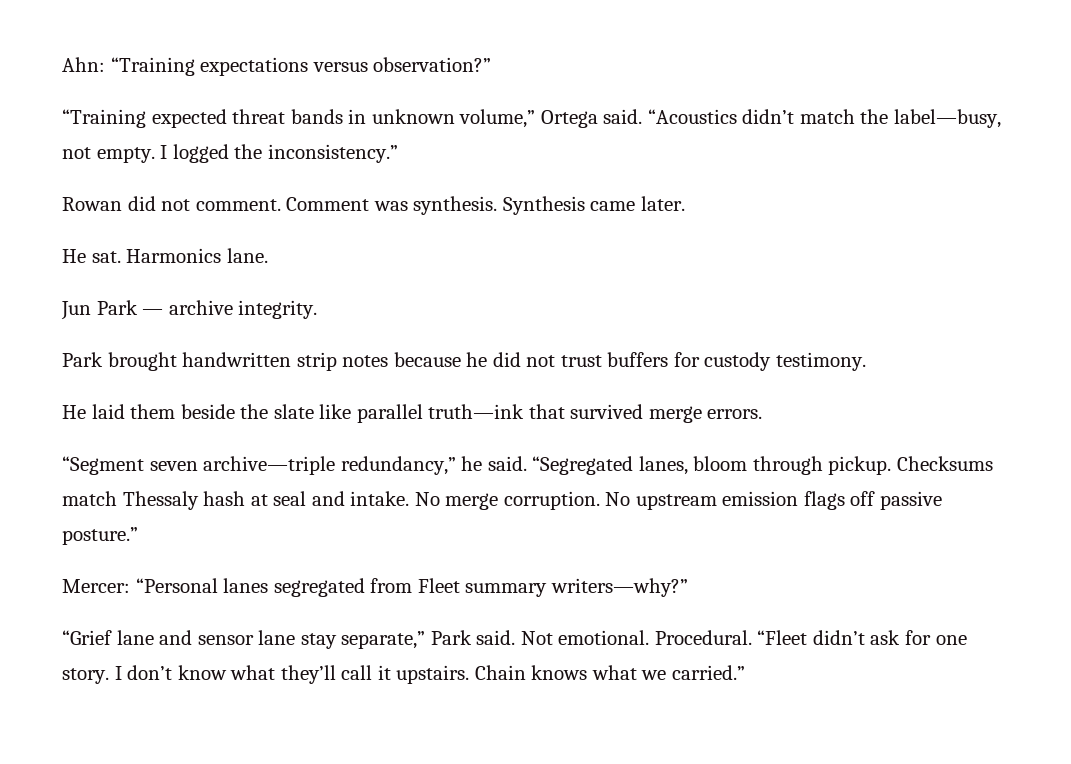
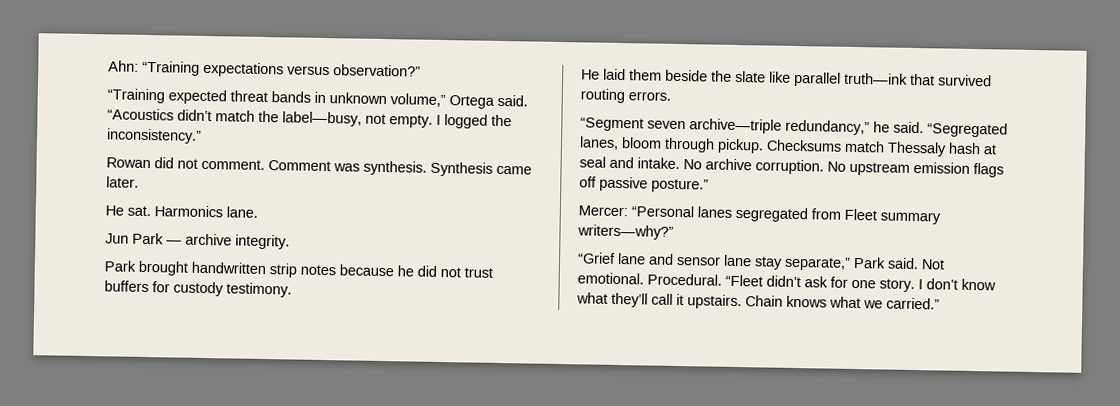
[648,406,702,423] merge -> [580,88,625,104] routing
[445,493,499,510] merge -> [705,158,752,171] archive

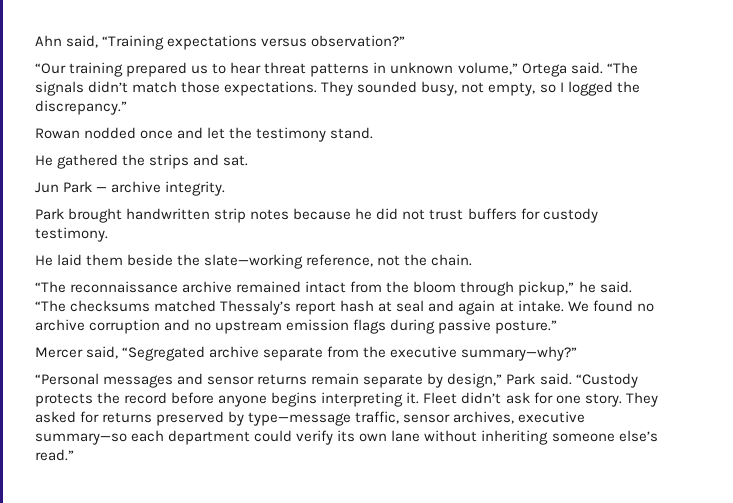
[108,60,139,72] Ahn: -> [35,35,99,48] Ahn said,
[107,88,311,105] “Training expected threat bands -> [35,62,370,77] “Our training prepared us to hear threat patterns
[107,108,433,128] “Acoustics didn’t match the label—busy, not empty. -> [606,62,638,74] [35,81,556,96] “The signals didn’t match those expectations. They sounded busy, not empty, so
[106,128,202,144] inconsistency.” -> [35,100,127,115] discrepancy.”
[154,157,532,177] [106,176,139,188] [105,205,124,216] did not comment. Comment was synthesis. Synthesis came later. // He -> [84,127,374,142] [35,154,220,169] nodded once and let the testimony stand. // He gathered the strips and
[154,205,258,218] Harmonics lane. -> (249, 160) none
[735,70,992,87] [580,88,671,104] [580,117,1008,138] [579,136,997,157] [579,156,846,175] slate like parallel truth—ink that survived routing errors. // “Segment seven archive—triple redundancy,” he said. “Segregated lanes, bloom through pickup. Checksums match Thessaly hash at seal and intake. No archive corruption. No -> [204,254,473,269] [35,281,632,296] [35,300,654,315] [35,319,212,334] slate—working reference, not the chain. // “The reconnaissance archive remained intact from the bloom through pickup,” he said. “The checksums matched Thessaly’s report hash at seal and again at intake. We found no archive corruption and no
[579,176,597,188] off -> [390,319,436,334] during
[578,205,941,225] [577,224,674,240] [577,252,945,271] [577,272,763,287] Mercer: “Personal lanes segregated from Fleet summary writers—why?” // “Grief lane and sensor lane stay separate,” Park said. Not emotional. Procedural. “Fleet -> [35,346,578,361] [35,373,638,388] [35,392,458,407] Mercer said, “Segregated archive separate from the executive summary—why?” // “Personal messages and sensor returns remain separate by design,” Park said. “Custody protects the record before anyone begins interpreting it. Fleet
[918,278,996,291] [576,292,940,310] I don’t know what they’ll call it upstairs. Chain knows what we carried.” -> [625,392,658,407] [35,411,586,426] [35,430,658,445] [35,449,74,461] They asked for returns preserved by type—message traffic, sensor archives, executive summary—so each department could verify its own lane without inheriting someone else’s read.”

